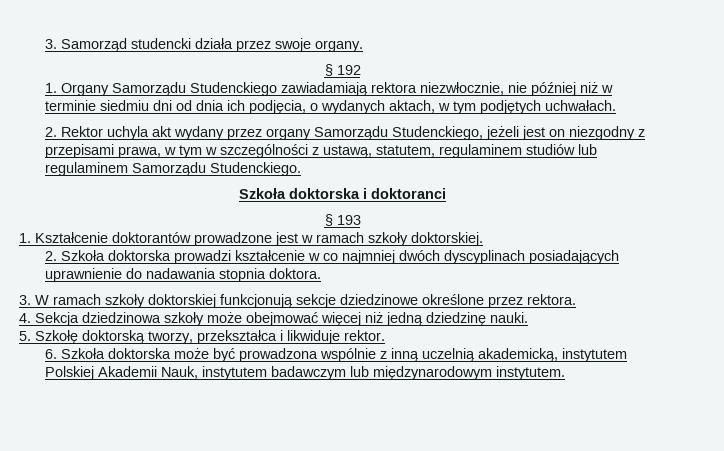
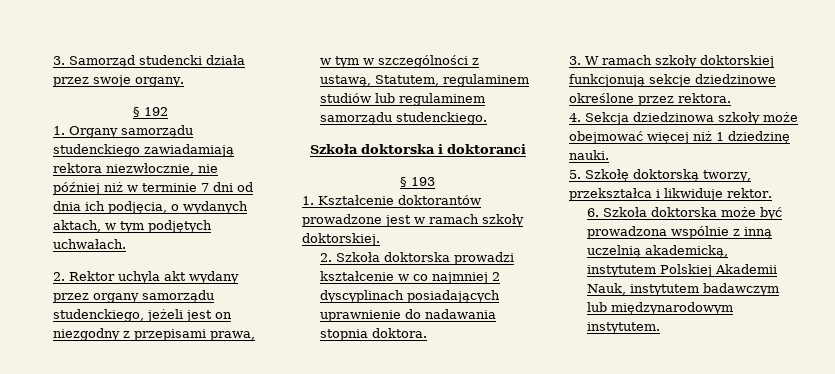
[111,82,277,96] Samorządu Studenckiego -> [120,125,193,138] [52,144,140,157] samorządu studenckiego
[99,100,149,111] siedmiu -> [200,183,209,192] 7
[313,126,483,140] Samorządu Studenckiego, -> [141,290,214,303] [52,309,144,322] samorządu studenckiego,
[375,145,435,157] statutem, -> [374,75,439,86] Statutem,
[131,162,301,176] Samorządu Studenckiego. -> [319,112,487,125] samorządu studenckiego.
[398,250,440,261] dwóch -> [491,272,500,281] 2
[386,312,423,326] jedną -> [716,132,724,141] 1

